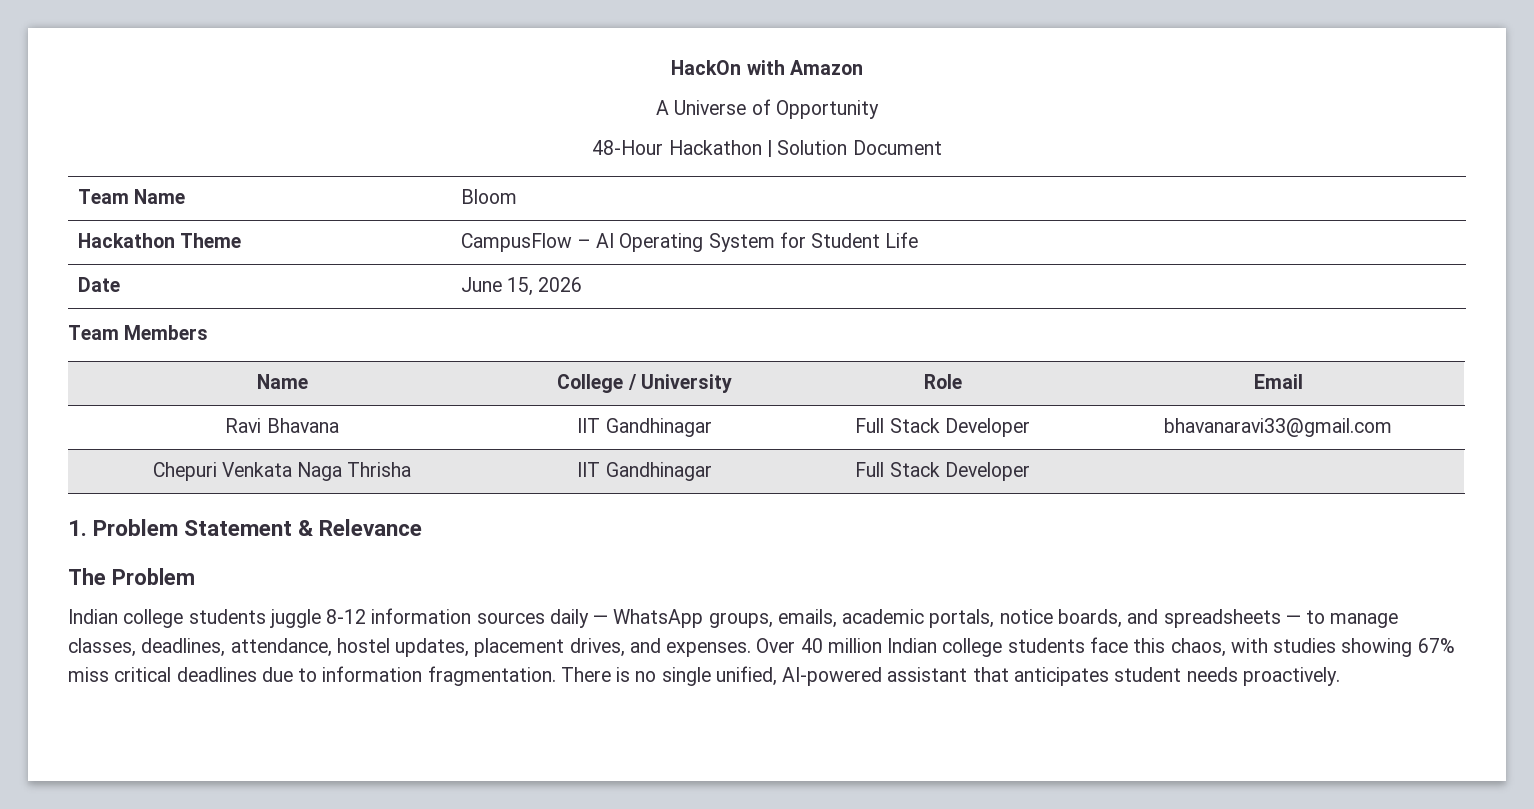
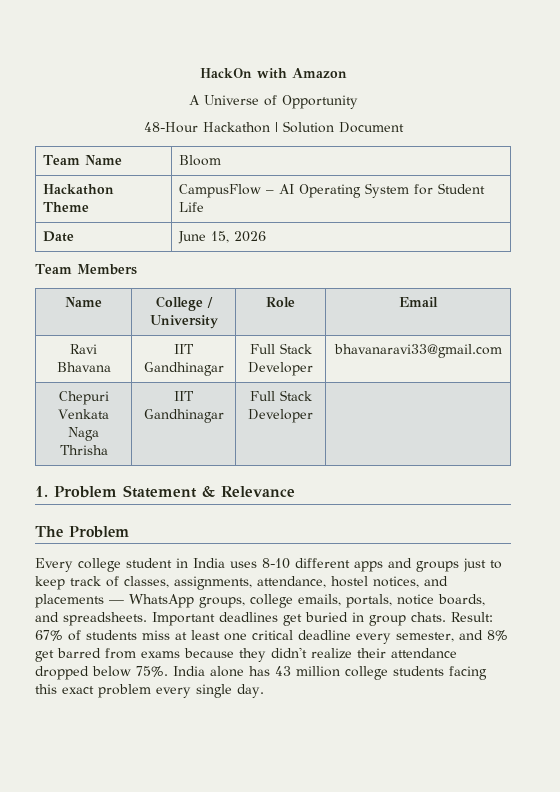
[68,608,589,628] Indian college students juggle 8-12 information sources daily -> [35,558,502,572] [35,576,448,590] [35,594,104,608] Every college student in India uses 8-10 different apps and groups just to keep track of classes, assignments, attendance, hostel notices, and placements
[777,609,925,628] emails, academic -> [250,594,341,608] college emails,
[1163,609,1399,628] [68,637,1455,657] [68,666,1340,686] spreadsheets — to manage classes, deadlines, attendance, hostel updates, placement drives, and expenses. Over 40 million Indian college students face this chaos, with studies showing 67% miss critical deadlines due to information fragmentation. There is no single unified, AI-powered assistant that anticipates student needs proactively. -> [63,612,493,626] [35,630,508,644] [35,647,457,662] [35,666,487,680] [35,684,264,698] spreadsheets. Important deadlines get buried in group chats. Result: 67% of students miss at least one critical deadline every semester, and 8% get barred from exams because they didn't realize their attendance dropped below 75%. India alone has 43 million college students facing this exact problem every single day.

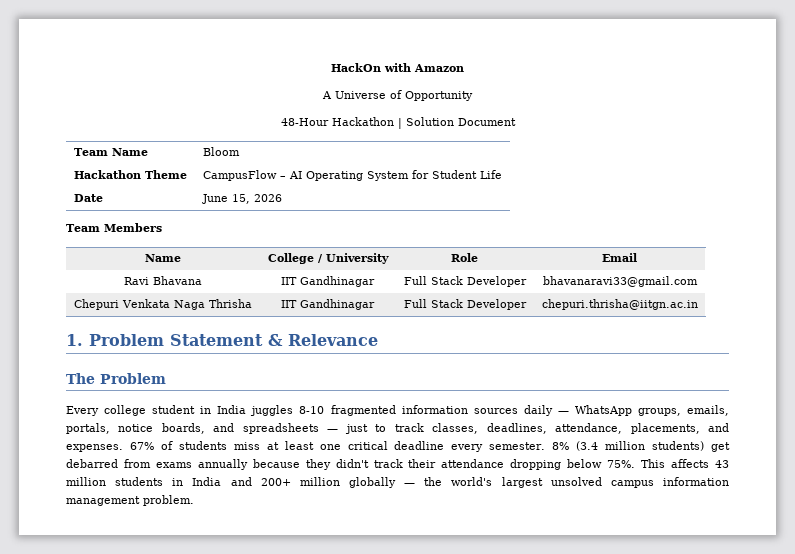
(313, 416) none -> [541,299,698,310] chepuri.thrisha@iitgn.ac.in
[230,558,502,572] [35,576,448,590] [35,594,104,608] uses 8-10 different apps and groups just to keep track of classes, assignments, attendance, hostel notices, and placements -> [250,405,553,416] juggles 8-10 fragmented information sources daily
[250,594,293,608] college -> (681, 412) none
[63,612,493,626] spreadsheets. Important deadlines get buried in group chats. Result: -> [242,423,729,434] [66,444,123,452] spreadsheets — just to track classes, deadlines, attendance, placements, and expenses.
[396,630,508,642] [35,648,101,662] semester, and 8% get barred -> [489,441,730,452] [66,459,118,468] semester. 8% (3.4 million students) get debarred
(180, 654) none -> [197,459,248,470] annually
[311,648,352,659] realize -> [373,459,403,468] track
[35,666,89,680] dropped -> [510,459,562,470] dropping
[173,666,487,680] [35,684,264,698] India alone has 43 million college students facing this exact problem every single day. -> [641,459,729,468] [66,477,729,488] [66,495,194,506] This affects 43 million students in India and 200+ million globally — the world's largest unsolved campus information management problem.

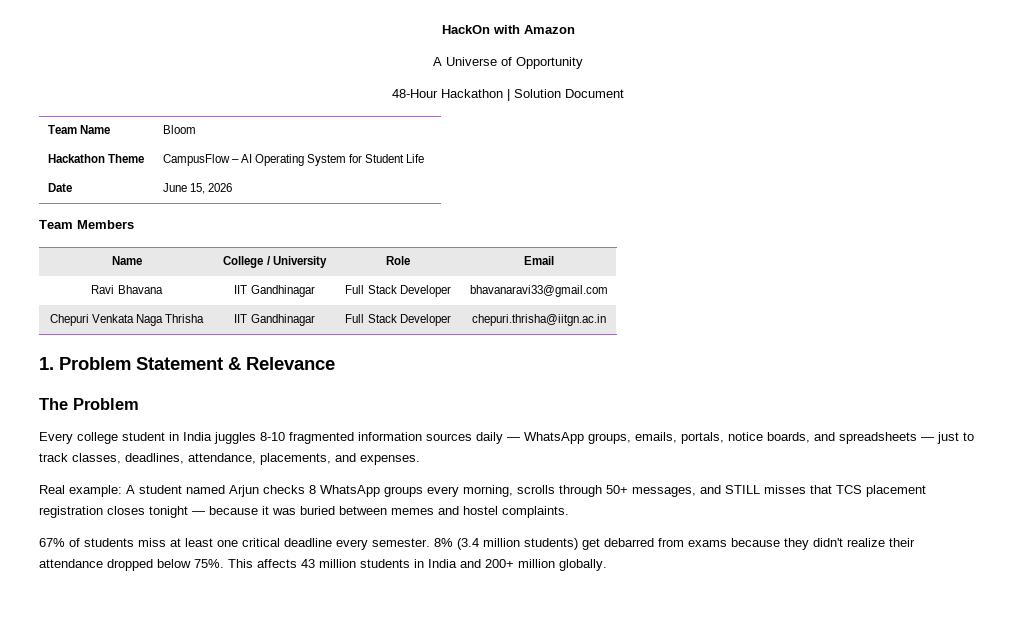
(123, 448) none -> [39,485,926,497] [39,506,569,518] // Real example: A student named Arjun checks 8 WhatsApp groups every morning, scrolls through 50+ messages, and STILL misses that TCS placement registration closes tonight — because it was buried between memes and hostel complaints. //
[197,459,248,470] annually -> (727, 543) none
[373,459,403,468] track -> [847,538,885,547] realize
[510,459,562,470] dropping -> [107,559,153,571] dropped
[349,477,729,488] [66,495,194,506] globally — the world's largest unsolved campus information management problem. -> [559,559,607,571] globally.

